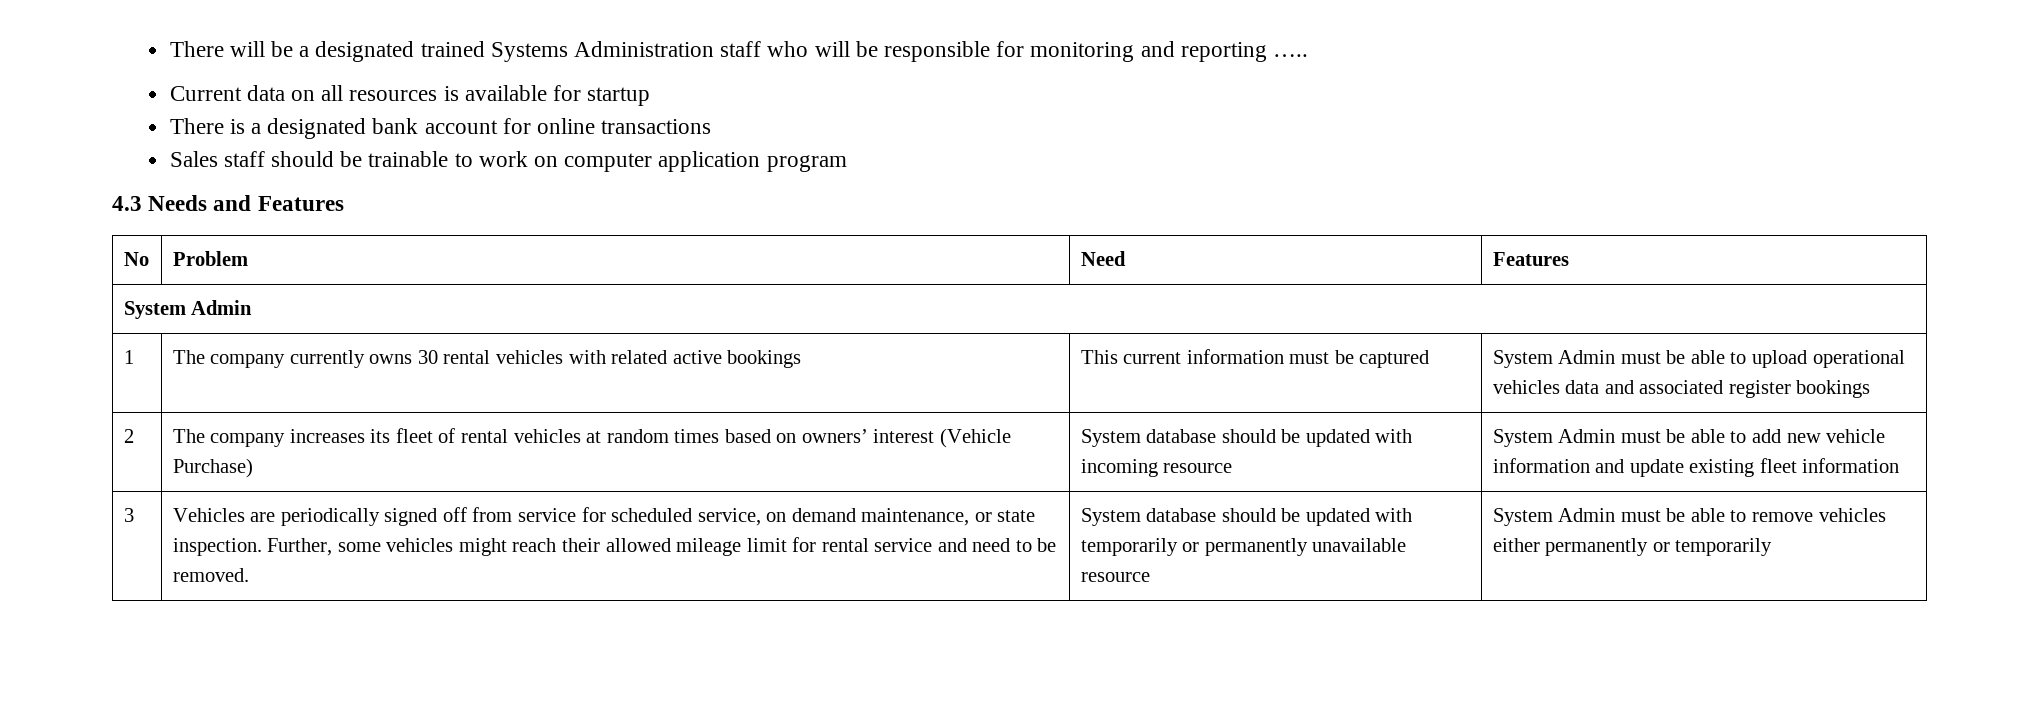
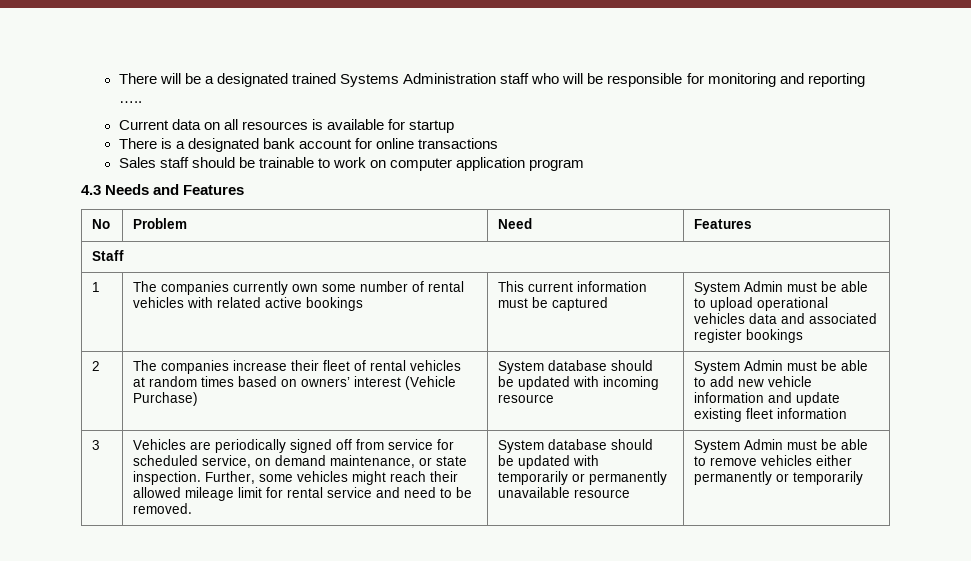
[123,300,253,319] System Admin -> [92,250,125,261] Staff
[210,350,438,368] company currently owns 30 -> [161,281,425,295] companies currently own some number of
[210,429,391,447] company increases its -> [161,360,320,374] companies increase their

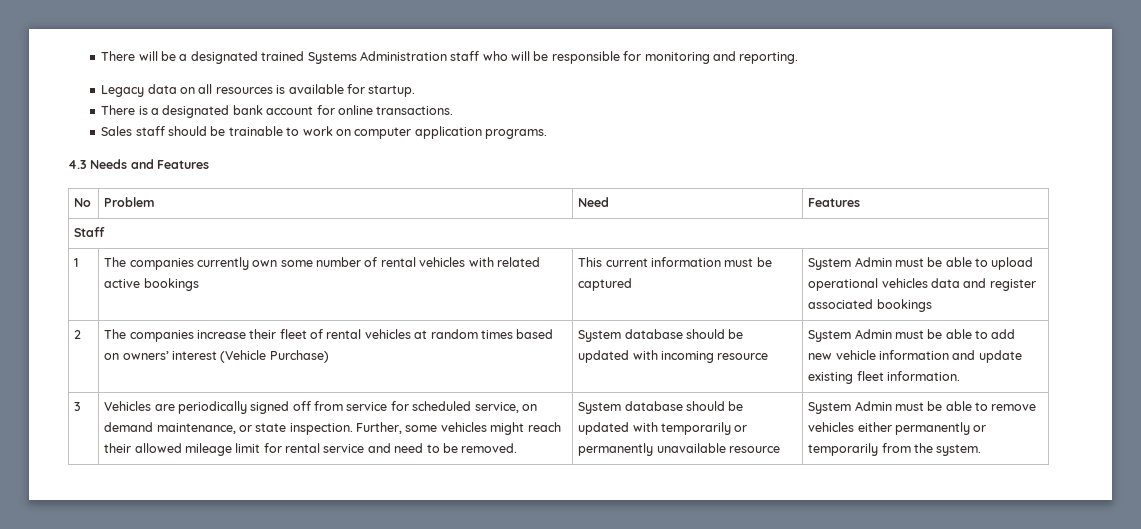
[807,73,865,87] [118,101,142,103] [118,120,169,130] reporting ….. // Current -> [739,52,799,64] [101,85,145,97] reporting. // Legacy
[409,120,455,133] startup -> [368,85,416,97] startup.
[418,138,499,149] transactions -> [376,106,454,115] transactions.
[529,159,585,171] program -> [485,129,548,139] programs.
[809,313,878,324] [694,329,743,343] associated register -> [989,279,1036,291] [808,299,874,309] register associated
[777,408,848,419] information -> [886,371,960,381] information.
(864, 478) none -> [881,443,982,456] from the system.

